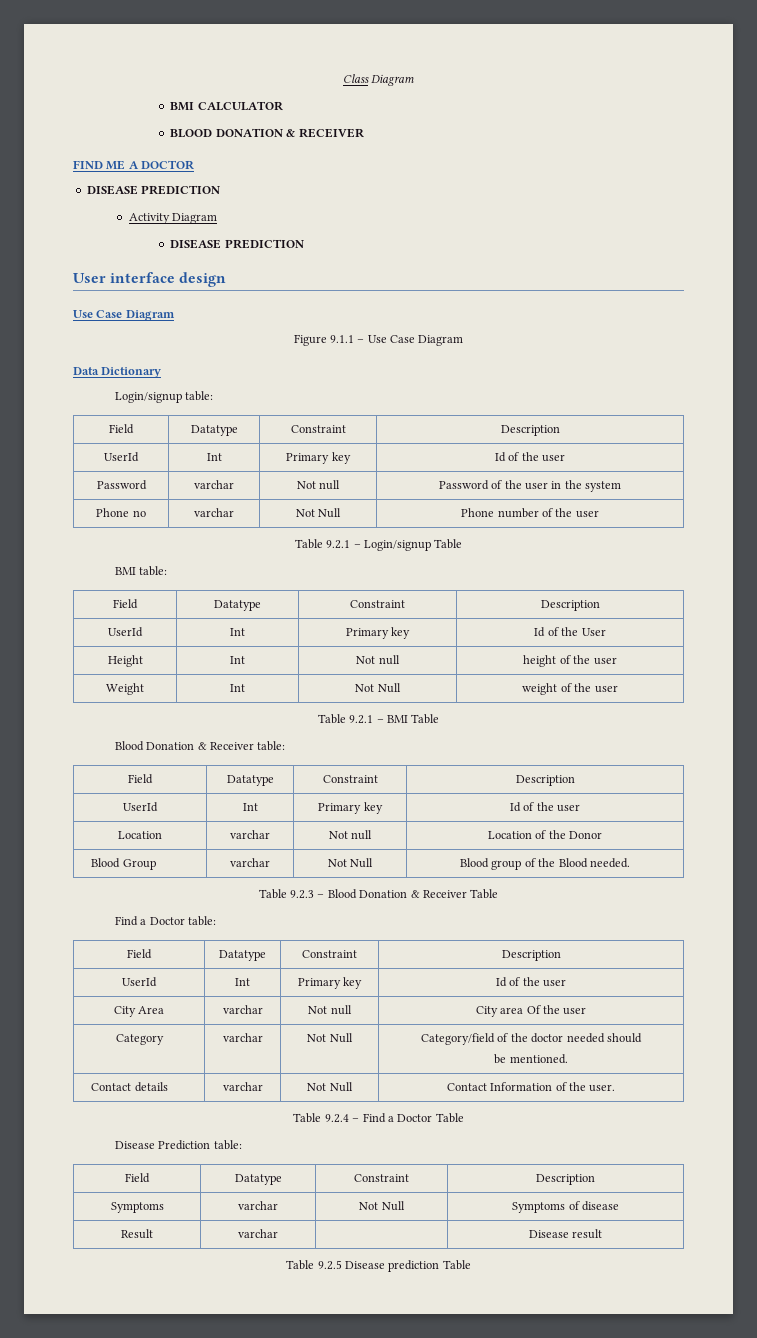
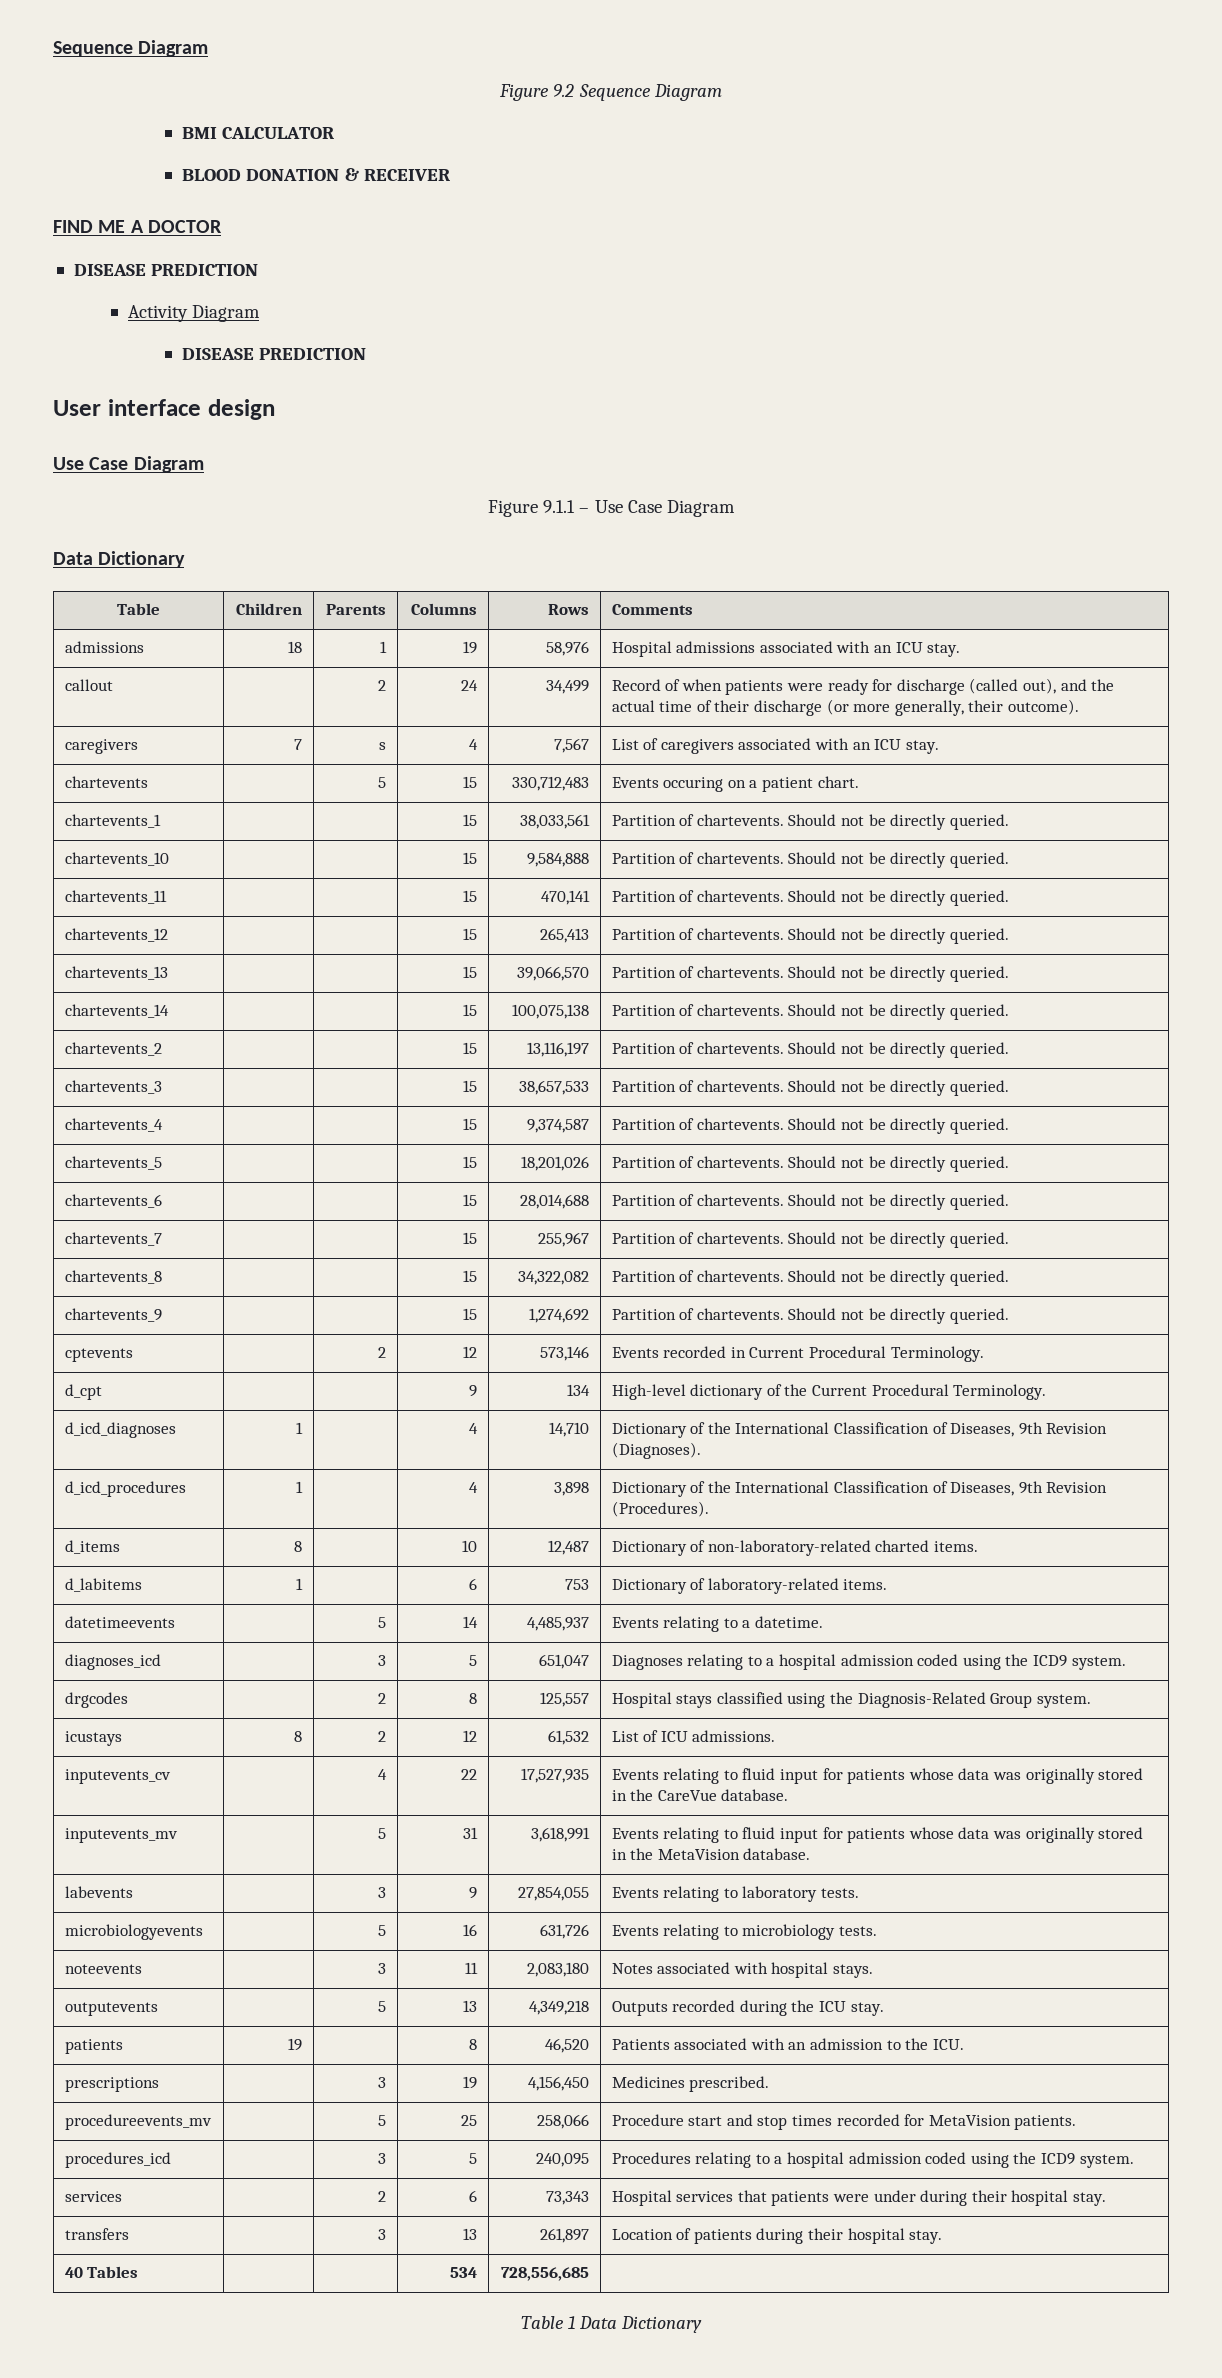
[342,74,369,83] Class -> [53,40,209,57] [499,84,651,101] Sequence Diagram // Figure 9.2 Sequence
[114,391,214,403] [109,424,134,434] [190,425,238,436] [290,425,346,433] [500,425,560,436] [104,452,139,462] [206,453,222,461] [286,452,351,464] [494,452,566,462] [96,480,147,490] [194,480,234,489] [296,480,341,490] [438,480,622,492] [96,508,146,517] [194,508,234,517] [295,508,342,518] [461,508,599,518] [294,539,463,551] [114,566,168,576] [113,599,138,609] [214,600,261,611] [350,600,405,608] [540,600,600,611] [108,627,143,637] [230,628,245,636] [345,627,411,639] [534,627,606,637] [107,655,143,667] [230,656,245,664] [356,655,400,665] [523,655,617,667] [106,683,144,695] [230,684,245,692] [355,683,401,693] [522,683,618,695] [317,714,440,724] [114,741,286,751] [128,774,153,784] [226,775,274,786] [322,775,378,783] [515,775,575,786] [123,802,158,812] [242,803,258,811] [318,802,383,814] [509,802,581,812] [118,831,162,839] [230,830,270,839] [328,830,373,840] [487,830,603,839] [91,858,156,870] [230,858,270,867] [327,858,374,868] [460,858,630,870] [258,889,499,899] [114,916,216,926] [127,949,152,959] [219,950,266,961] [302,950,357,958] [501,950,561,961] [122,977,157,987] [235,978,250,986] [297,977,363,989] [495,977,567,987] [113,1006,165,1017] [222,1005,263,1014] [308,1005,352,1015] [475,1005,587,1017] [115,1034,164,1045] [222,1033,263,1042] [307,1033,353,1043] [421,1033,642,1045] [494,1054,568,1064] [91,1082,168,1092] [222,1082,263,1091] [307,1082,353,1092] [446,1082,616,1092] [293,1113,464,1123] [114,1140,242,1150] [125,1173,150,1183] [234,1174,282,1185] [354,1174,409,1182] [536,1174,595,1185] [110,1202,164,1213] [238,1201,278,1210] [359,1201,405,1211] [512,1201,619,1213] [121,1229,153,1239] [238,1229,278,1238] [528,1229,603,1239] [286,1260,471,1272] // Login/signup table: // Field | Datatype | Constraint | Description // UserId | Int | Primary key | Id of the user // Password | varchar | Not null | Password of the user in the system // Phone no | varchar | Not Null | Phone number of the user // Table 9.2.1 – Login/signup Table // BMI table: // Field | Datatype | Constraint | Description // UserId | Int | Primary key | Id of the User // Height | Int | Not null | height of the user // Weight | Int | Not Null | weight of the user // Table 9.2.1 – BMI Table // Blood Donation & Receiver table: // Field | Datatype | Constraint | Description // UserId | Int | Primary key | Id of the user // Location | varchar | Not null | Location of the Donor // Blood Group | varchar | Not Null | Blood group of the Blood needed. // Table 9.2.3 – Blood Donation & Receiver Table // Find a Doctor table: // Field | Datatype | Constraint | Description // UserId | Int | Primary key | Id of the user // City Area | varchar | Not null | City area Of the user // Category | varchar | Not Null | Category/field of the doctor needed should // be mentioned. // Contact details | varchar | Not Null | Contact Information of the user. // Table 9.2.4 – Find a Doctor Table // Disease Prediction table: // Field | Datatype | Constraint | Description // Symptoms | varchar | Not Null | Symptoms of disease // Result | varchar | | Disease result // Table 9.2.5 Disease prediction Table -> [117,603,160,615] [236,603,303,615] [326,604,387,615] [411,603,478,615] [548,604,590,615] [611,604,693,615] [64,641,144,653] [288,641,303,653] [380,641,388,653] [463,641,478,654] [546,641,590,656] [611,641,961,657] [64,679,113,691] [378,680,387,691] [461,680,479,691] [546,680,590,694] [611,678,1115,695] [611,699,1079,716] [64,739,138,754] [294,739,303,750] [379,742,387,750] [469,739,479,750] [554,738,590,753] [611,738,939,754] [64,776,148,788] [378,777,387,788] [463,776,478,788] [512,776,590,791] [611,776,859,792] [64,814,161,828] [463,814,478,826] [520,814,591,829] [611,814,1009,830] [64,852,169,866] [463,852,478,864] [527,853,590,867] [611,852,1009,868] [64,890,167,904] [463,890,478,902] [541,890,591,905] [611,890,1009,906] [64,928,168,942] [463,928,478,940] [540,928,590,943] [611,928,1009,944] [64,966,168,980] [463,966,478,978] [517,966,590,981] [611,966,1009,982] [64,1004,169,1018] [463,1004,478,1016] [512,1004,590,1019] [611,1004,1009,1020] [64,1042,162,1056] [463,1042,478,1054] [527,1042,590,1057] [611,1042,1009,1058] [64,1080,162,1094] [463,1080,478,1092] [519,1080,590,1095] [611,1080,1009,1096] [64,1118,163,1132] [463,1118,478,1130] [527,1119,590,1133] [611,1118,1009,1134] [64,1156,162,1170] [463,1156,478,1168] [521,1156,590,1171] [611,1156,1009,1172] [64,1194,162,1208] [463,1194,478,1206] [520,1194,590,1209] [611,1194,1009,1210] [64,1232,162,1246] [463,1232,478,1244] [538,1232,590,1247] [611,1232,1009,1248] [64,1270,162,1284] [463,1270,478,1282] [518,1271,590,1285] [611,1270,1009,1286] [64,1308,162,1322] [463,1308,478,1320] [529,1308,590,1323] [611,1308,1009,1324] [64,1348,133,1362] [378,1347,387,1358] [463,1346,478,1358] [540,1346,590,1361] [611,1346,984,1362] [64,1384,102,1400] [469,1385,478,1397] [567,1384,591,1396] [611,1384,1047,1400] [64,1422,176,1438] [296,1422,304,1434] [469,1423,479,1434] [549,1422,590,1437] [611,1422,1108,1438] [611,1442,701,1459] [64,1481,186,1497] [296,1481,304,1493] [469,1482,479,1493] [554,1482,590,1496] [611,1481,1108,1497] [611,1501,709,1517] [64,1540,120,1554] [294,1541,303,1552] [462,1540,478,1552] [548,1540,590,1555] [611,1540,979,1556] [64,1578,142,1592] [296,1578,304,1590] [469,1578,478,1590] [565,1579,590,1590] [611,1578,888,1594] [64,1616,175,1628] [378,1617,387,1628] [463,1616,479,1628] [527,1617,590,1631] [611,1616,824,1632] [64,1654,161,1670] [378,1655,387,1666] [469,1655,478,1666] [539,1654,590,1669] [611,1654,1126,1670] [64,1692,128,1708] [378,1693,387,1704] [469,1693,478,1704] [540,1692,590,1707] [611,1692,1091,1708] [64,1731,122,1746] [294,1731,303,1742] [378,1731,387,1742] [463,1730,478,1742] [548,1730,590,1745] [611,1730,776,1742] [64,1769,171,1784] [378,1769,388,1780] [461,1769,478,1780] [521,1768,590,1783] [611,1768,1144,1784] [611,1789,789,1801] [64,1828,178,1843] [378,1828,387,1839] [463,1827,479,1839] [531,1827,591,1842] [611,1827,1144,1843] [611,1848,811,1860] [64,1886,133,1898] [378,1887,387,1898] [469,1887,478,1899] [518,1887,590,1901] [611,1886,860,1902] [64,1924,203,1940] [378,1925,387,1936] [463,1924,478,1936] [540,1924,590,1939] [611,1924,878,1940] [64,1964,142,1974] [378,1963,387,1974] [465,1962,479,1974] [527,1962,590,1977] [611,1962,874,1978] [64,2002,158,2016] [378,2001,387,2012] [463,2000,478,2012] [529,2000,590,2015] [611,2000,884,2016] [64,2039,123,2054] [288,2038,303,2051] [469,2039,478,2050] [545,2038,590,2053] [611,2038,964,2050] [64,2077,159,2092] [378,2077,387,2088] [463,2076,478,2089] [528,2076,590,2091] [611,2076,770,2092] [64,2114,212,2130] [378,2115,387,2126] [461,2115,478,2126] [537,2114,590,2129] [611,2114,1077,2130] [64,2152,171,2168] [378,2153,387,2164] [469,2153,478,2164] [536,2153,590,2167] [611,2152,1134,2168] [64,2191,122,2202] [378,2191,387,2202] [469,2190,478,2202] [546,2191,590,2205] [611,2190,1106,2206] [64,2228,129,2240] [378,2229,387,2240] [463,2228,478,2240] [540,2228,590,2243] [611,2228,943,2244] [64,2266,139,2278] [450,2267,478,2278] [501,2267,590,2281] [520,2316,703,2333] // Table | Children | Parents | Columns | Rows | Comments // admissions | 18 | 1 | 19 | 58,976 | Hospital admissions associated with an ICU stay. // callout | | 2 | 24 | 34,499 | Record of when patients were ready for discharge (called out), and the actual time of their discharge (or more generally, their outcome). // caregivers | 7 | s | 4 | 7,567 | List of caregivers associated with an ICU stay. // chartevents | | 5 | 15 | 330,712,483 | Events occuring on a patient chart. // chartevents_1 | | | 15 | 38,033,561 | Partition of chartevents. Should not be directly queried. // chartevents_10 | | | 15 | 9,584,888 | Partition of chartevents. Should not be directly queried. // chartevents_11 | | | 15 | 470,141 | Partition of chartevents. Should not be directly queried. // chartevents_12 | | | 15 | 265,413 | Partition of chartevents. Should not be directly queried. // chartevents_13 | | | 15 | 39,066,570 | Partition of chartevents. Should not be directly queried. // chartevents_14 | | | 15 | 100,075,138 | Partition of chartevents. Should not be directly queried. // chartevents_2 | | | 15 | 13,116,197 | Partition of chartevents. Should not be directly queried. // chartevents_3 | | | 15 | 38,657,533 | Partition of chartevents. Should not be directly queried. // chartevents_4 | | | 15 | 9,374,587 | Partition of chartevents. Should not be directly queried. // chartevents_5 | | | 15 | 18,201,026 | Partition of chartevents. Should not be directly queried. // chartevents_6 | | | 15 | 28,014,688 | Partition of chartevents. Should not be directly queried. // chartevents_7 | | | 15 | 255,967 | Partition of chartevents. Should not be directly queried. // chartevents_8 | | | 15 | 34,322,082 | Partition of chartevents. Should not be directly queried. // chartevents_9 | | | 15 | 1,274,692 | Partition of chartevents. Should not be directly queried. // cptevents | | 2 | 12 | 573,146 | Events recorded in Current Procedural Terminology. // d_cpt | | | 9 | 134 | High-level dictionary of the Current Procedural Terminology. // d_icd_diagnoses | 1 | | 4 | 14,710 | Dictionary of the International Classification of Diseases, 9th Revision (Diagnoses). // d_icd_procedures | 1 | | 4 | 3,898 | Dictionary of the International Classification of Diseases, 9th Revision (Procedures). // d_items | 8 | | 10 | 12,487 | Dictionary of non-laboratory-related charted items. // d_labitems | 1 | | 6 | 753 | Dictionary of laboratory-related items. // datetimeevents | | 5 | 14 | 4,485,937 | Events relating to a datetime. // diagnoses_icd | | 3 | 5 | 651,047 | Diagnoses relating to a hospital admission coded using the ICD9 system. // drgcodes | | 2 | 8 | 125,557 | Hospital stays classified using the Diagnosis-Related Group system. // icustays | 8 | 2 | 12 | 61,532 | List of ICU admissions. // inputevents_cv | | 4 | 22 | 17,527,935 | Events relating to fluid input for patients whose data was originally stored in the CareVue database. // inputevents_mv | | 5 | 31 | 3,618,991 | Events relating to fluid input for patients whose data was originally stored in the MetaVision database. // labevents | | 3 | 9 | 27,854,055 | Events relating to laboratory tests. // microbiologyevents | | 5 | 16 | 631,726 | Events relating to microbiology tests. // noteevents | | 3 | 11 | 2,083,180 | Notes associated with hospital stays. // outputevents | | 5 | 13 | 4,349,218 | Outputs recorded during the ICU stay. // patients | 19 | | 8 | 46,520 | Patients associated with an admission to the ICU. // prescriptions | | 3 | 19 | 4,156,450 | Medicines prescribed. // procedureevents_mv | | 5 | 25 | 258,066 | Procedure start and stop times recorded for MetaVision patients. // procedures_icd | | 3 | 5 | 240,095 | Procedures relating to a hospital admission coded using the ICD9 system. // services | | 2 | 6 | 73,343 | Hospital services that patients were under during their hospital stay. // transfers | | 3 | 13 | 261,897 | Location of patients during their hospital stay. // 40 Tables | | | 534 | 728,556,685 | // Table 1 Data Dictionary

